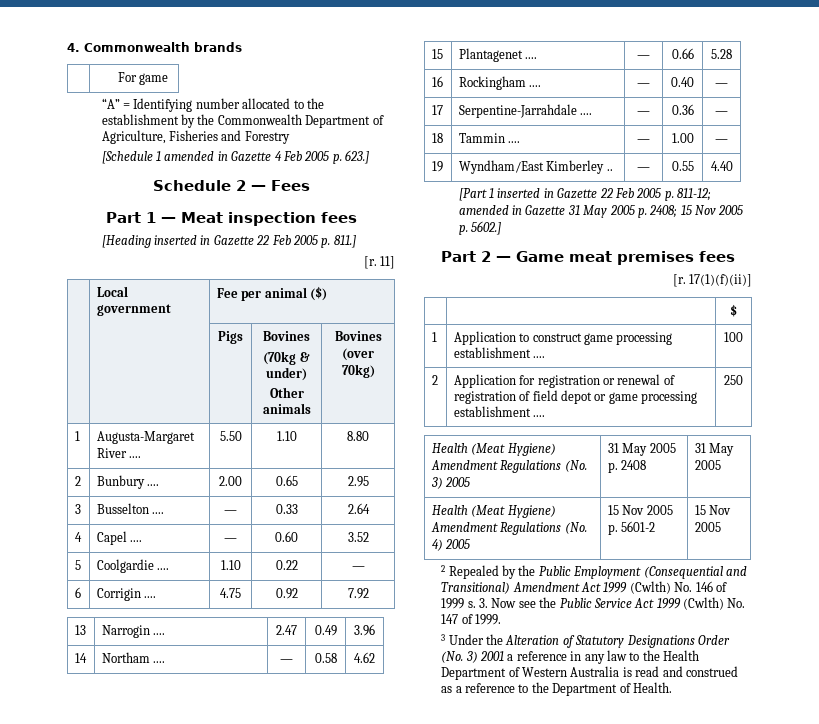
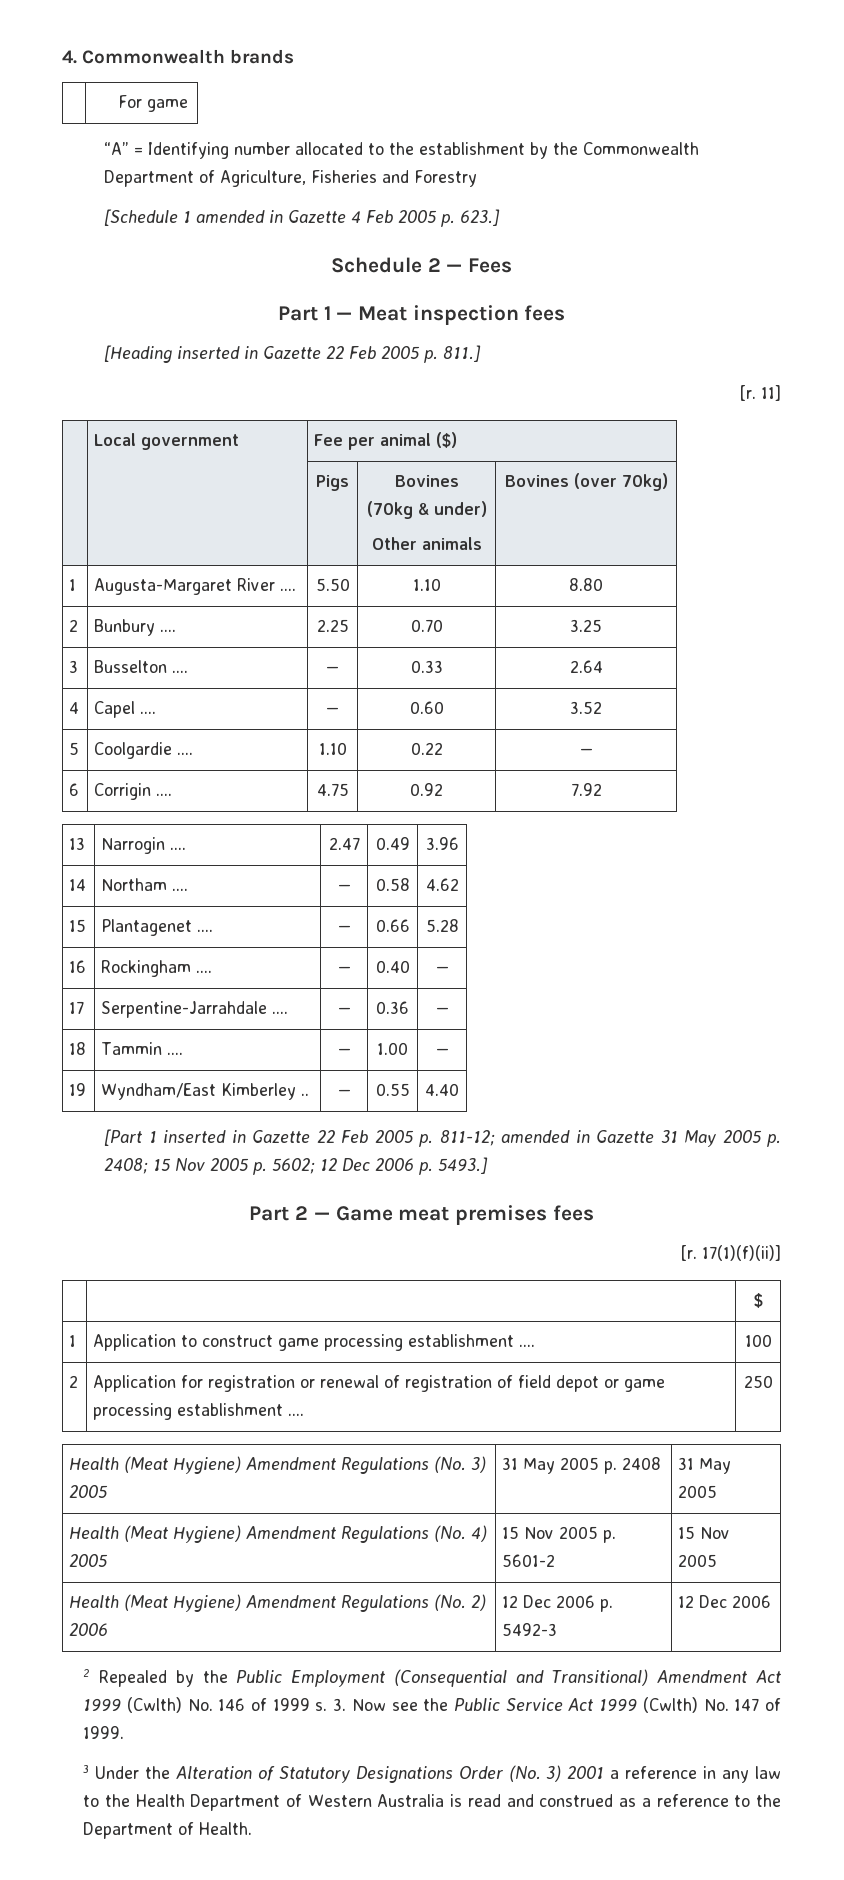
[219,476,242,486] [275,475,298,486] [347,476,369,487] 2.00 | 0.65 | 2.95 -> [316,619,349,632] [410,619,443,632] [570,619,602,632] 2.25 | 0.70 | 3.25
[471,221,502,235] 5602.] -> [272,1157,489,1175] 5602; 12 Dec 2006 p. 5493.]
(721, 527) none -> [69,1594,487,1612] [69,1623,109,1636] [502,1595,614,1612] [502,1623,558,1636] [678,1595,772,1608] // Health (Meat Hygiene) Amendment Regulations (No. 2) 2006 | 12 Dec 2006 p. 5492-3 | 12 Dec 2006

